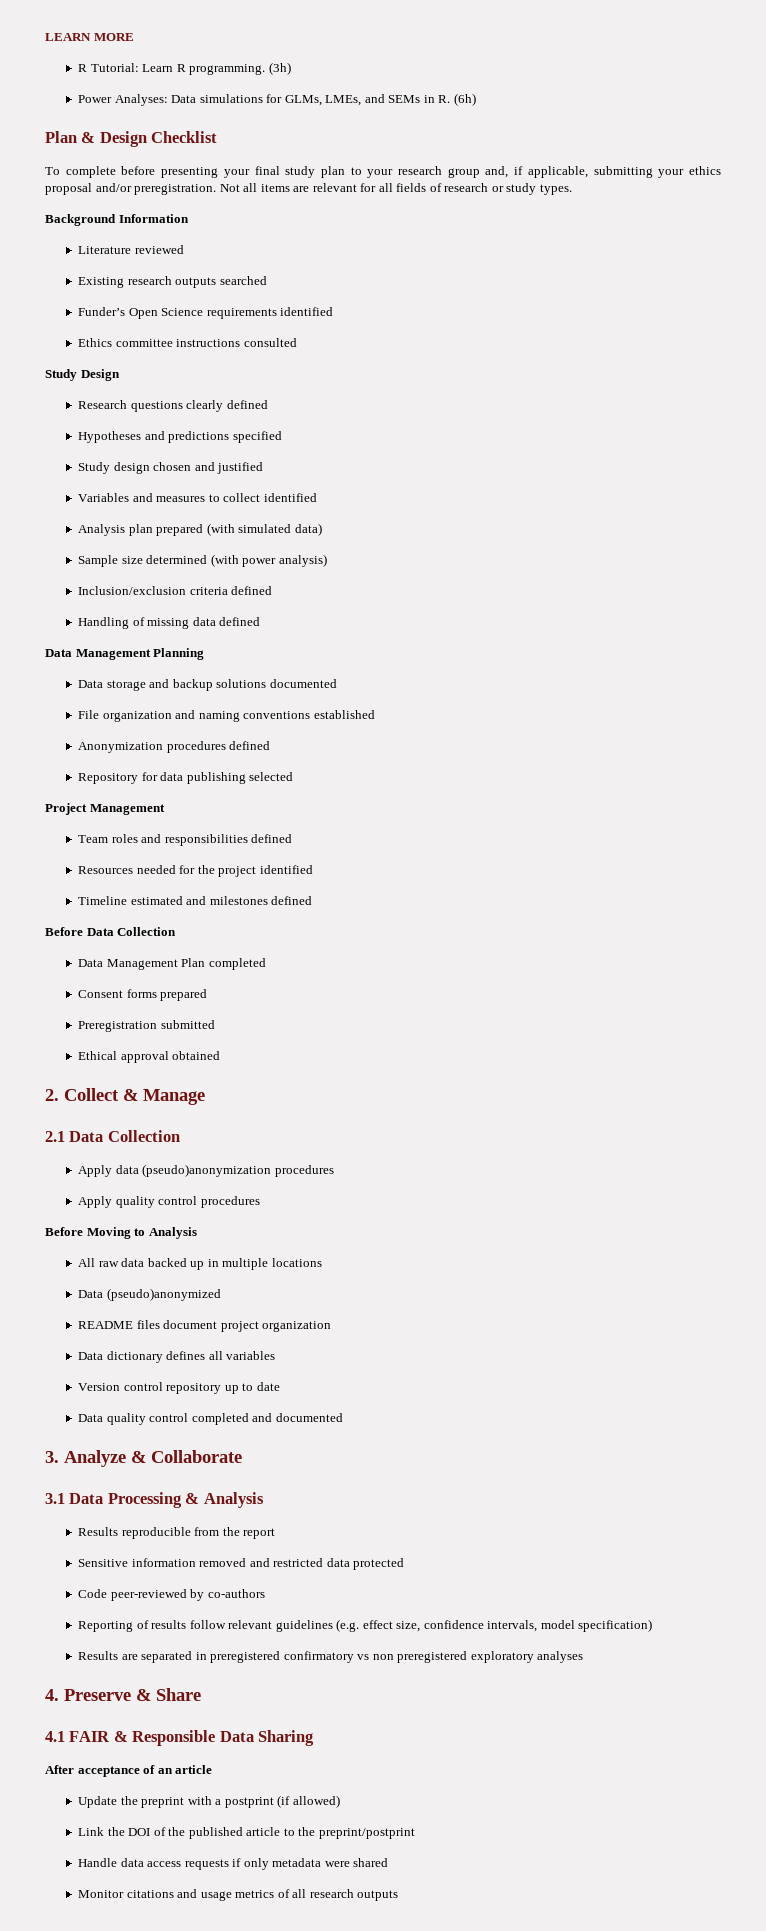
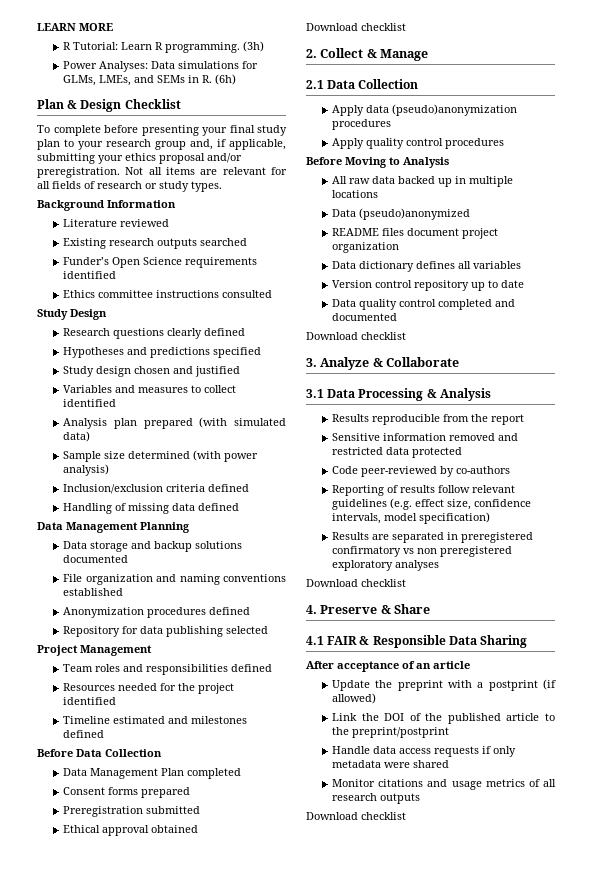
(221, 1055) none -> [306,23,406,31] // Download checklist
(343, 1417) none -> [306,332,406,340] // Download checklist
(584, 1657) none -> [306,579,406,587] // Download checklist
(399, 1895) none -> [306,812,406,820] // Download checklist

